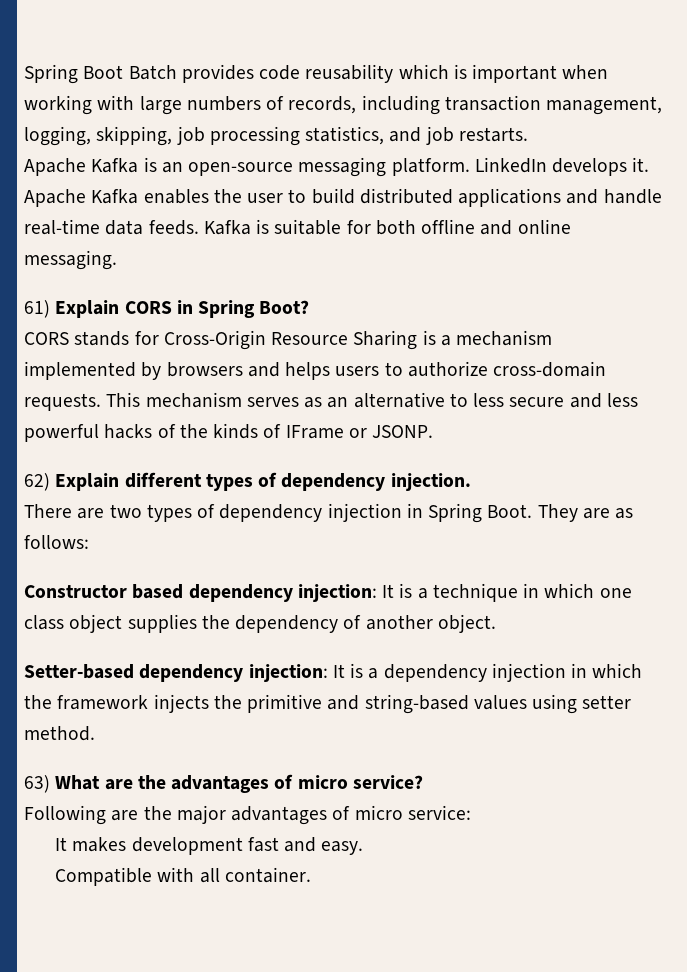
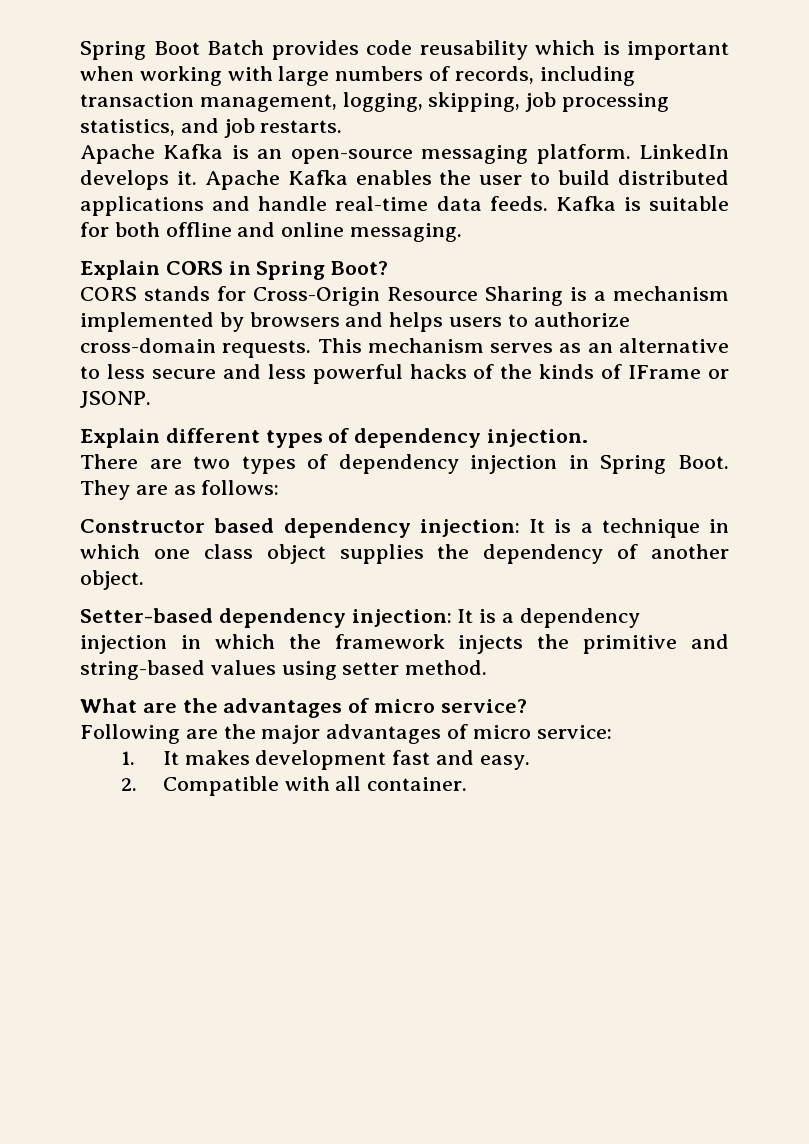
[24,300,50,318] 61) -> (463, 232) none
[24,473,50,491] 62) -> (151, 399) none
[24,775,50,793] 63) -> (488, 667) none
(471, 812) none -> [121,751,136,765] 1.
(364, 848) none -> [121,778,138,791] 2.

